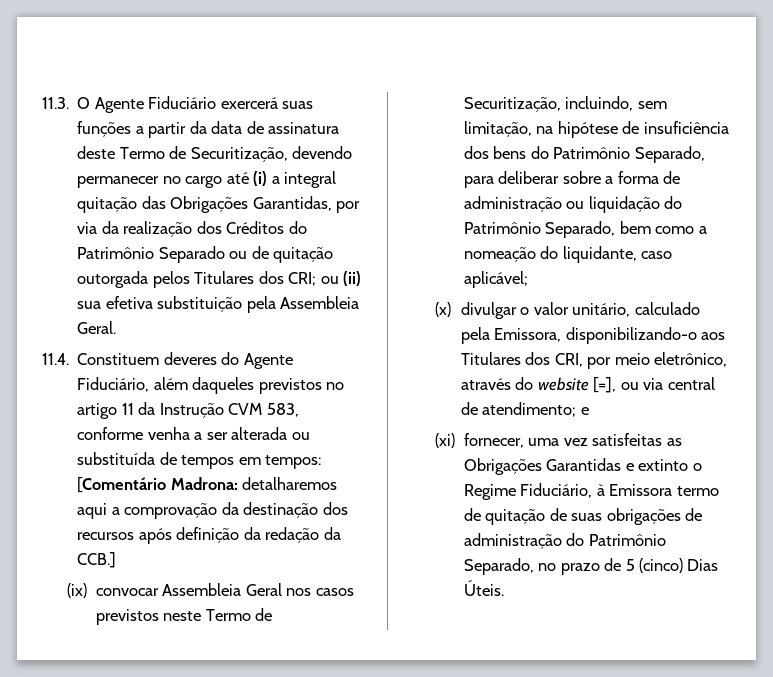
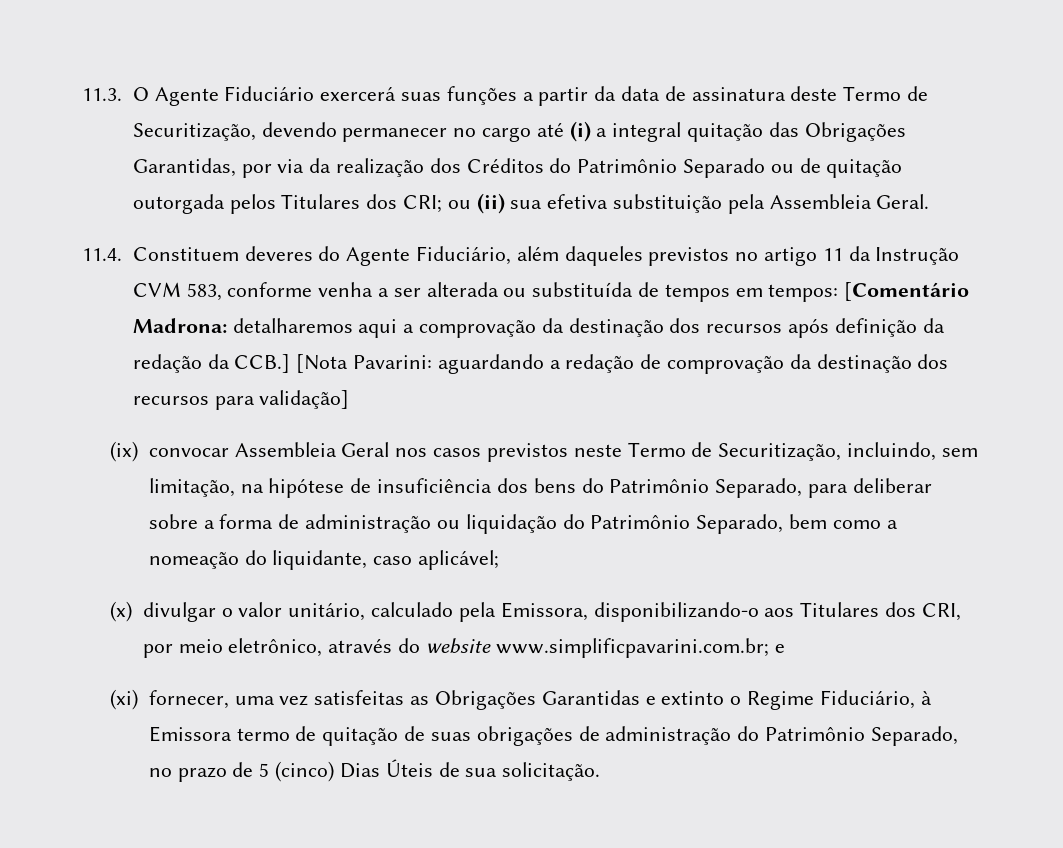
(117, 560) none -> [296,354,949,374] [132,390,350,410] [Nota Pavarini: aguardando a redação de comprovação da destinação dos recursos para validação]
[593,377,715,393] [460,402,577,417] [=], ou via central de atendimento; -> [495,638,769,658] www.simplificpavarini.com.br;
[463,580,504,596] Úteis. -> [385,759,601,781] Úteis de sua solicitação.

